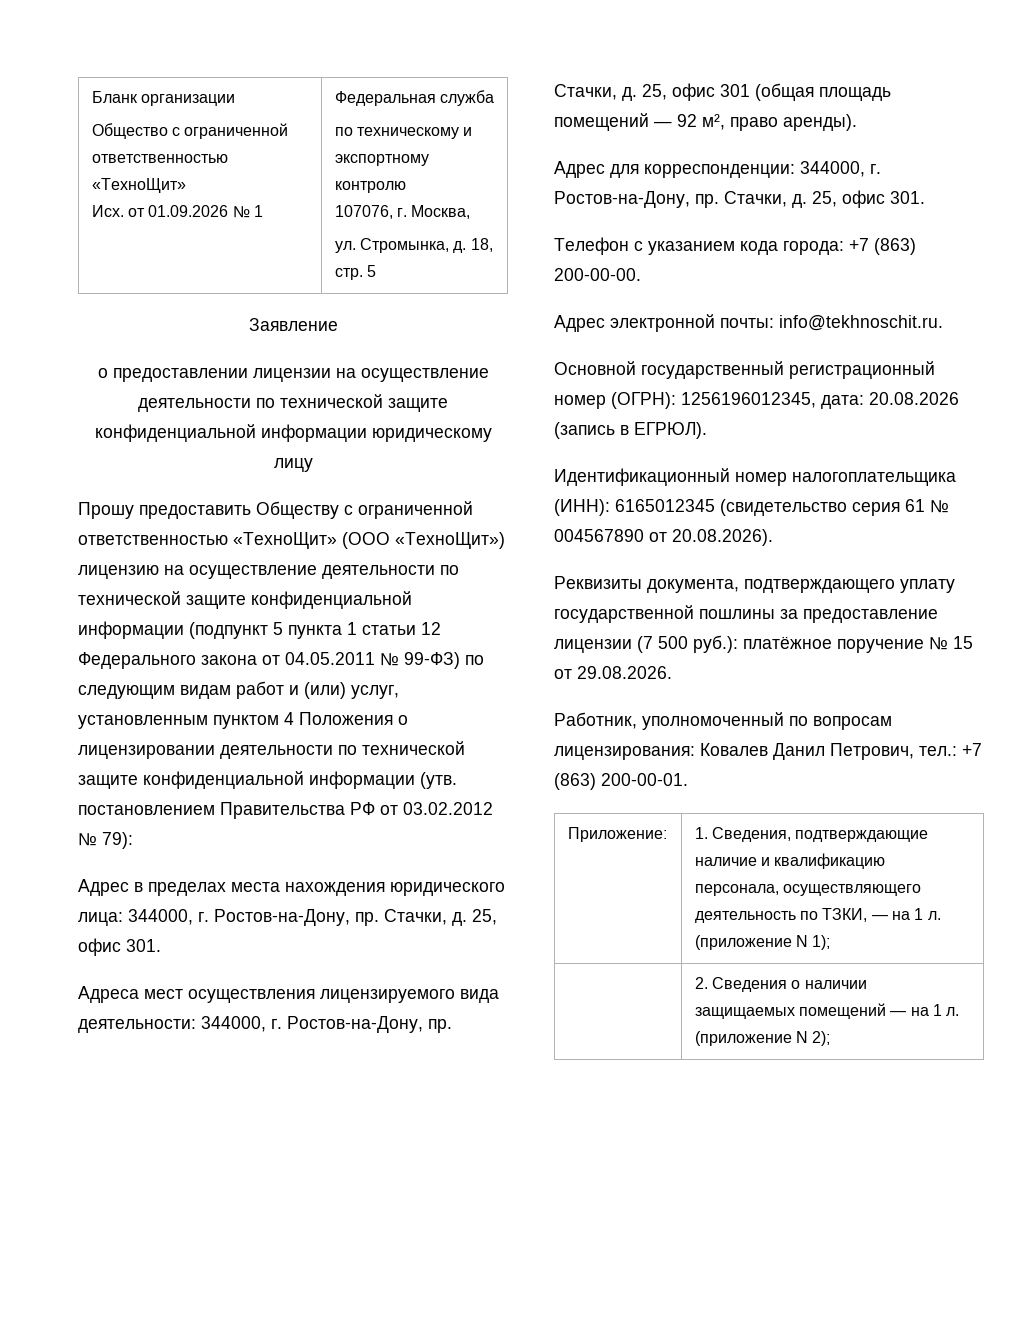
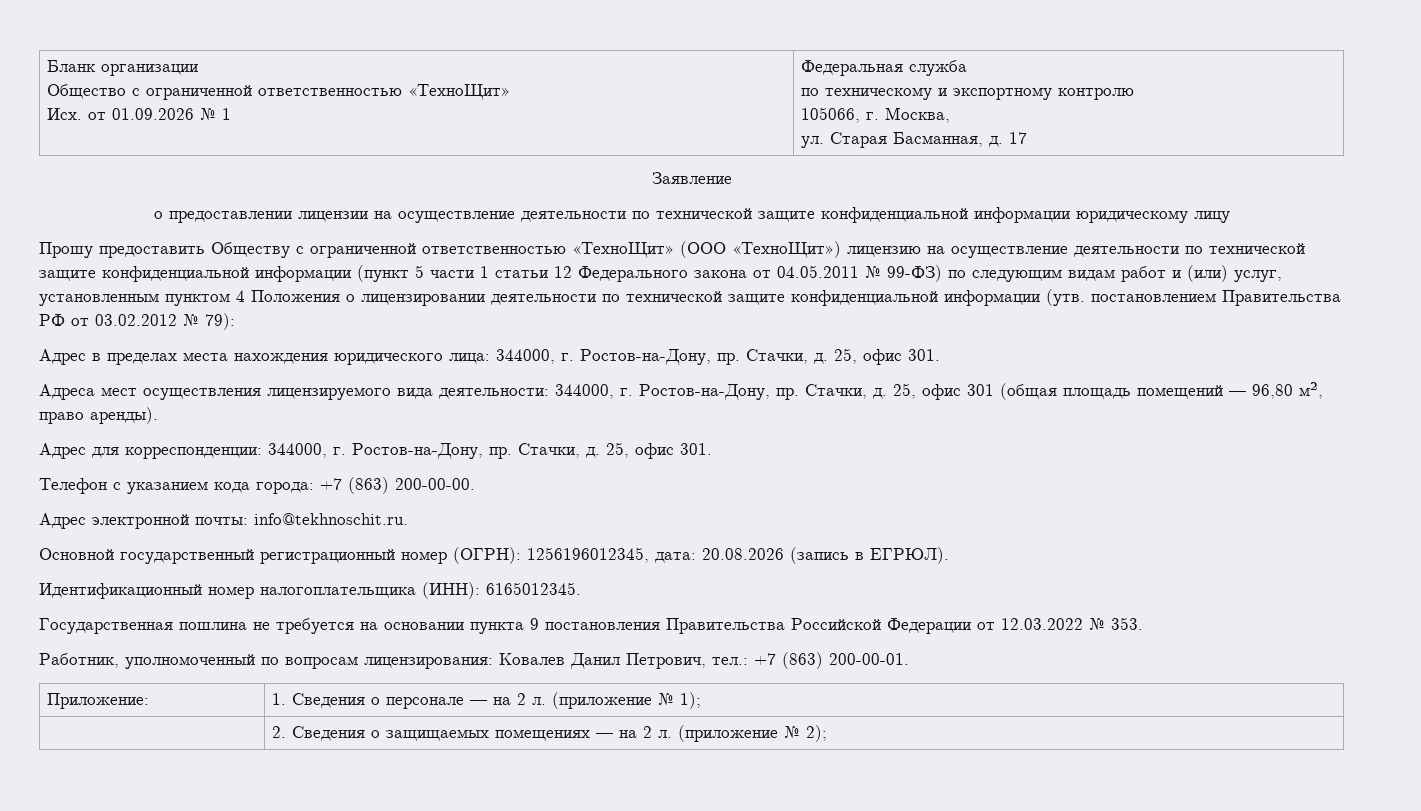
[334,205,393,219] 107076, -> [800,107,860,123] 105066,
[359,238,493,253] [334,265,376,280] Стромынка, д. 18, стр. 5 -> [829,132,1027,148] Старая Басманная, д. 17
[189,622,342,639] (подпункт 5 пункта -> [357,265,474,282] (пункт 5 части
[677,114,697,127] 92 -> [1252,384,1293,399] 96,80
[615,499,949,516] [554,529,773,546] [554,576,955,593] [554,605,938,623] [554,635,973,653] [554,666,672,679] 6165012345 (свидетельство серия 61 № 004567890 от 20.08.2026). // Реквизиты документа, подтверждающего уплату государственной пошлины за предоставление лицензии (7 500 руб.): платёжное поручение № 15 от 29.08.2026. -> [486,582,581,595] [39,617,1143,634] 6165012345. // Государственная пошлина не требуется на основании пункта 9 постановления Правительства Российской Федерации от 12.03.2022 № 353.
[711,827,929,842] [694,853,886,869] [694,884,921,896] [694,908,941,923] [694,935,808,950] Сведения, подтверждающие наличие и квалификацию персонала, осуществляющего деятельность по ТЗКИ, — на 1 л. (приложение N -> [291,692,674,709] Сведения о персонале — на 2 л. (приложение №
[804,980,867,989] [694,1003,960,1019] [694,1031,808,1046] наличии защищаемых помещений — на 1 л. (приложение N -> [385,725,800,742] защищаемых помещениях — на 2 л. (приложение №

